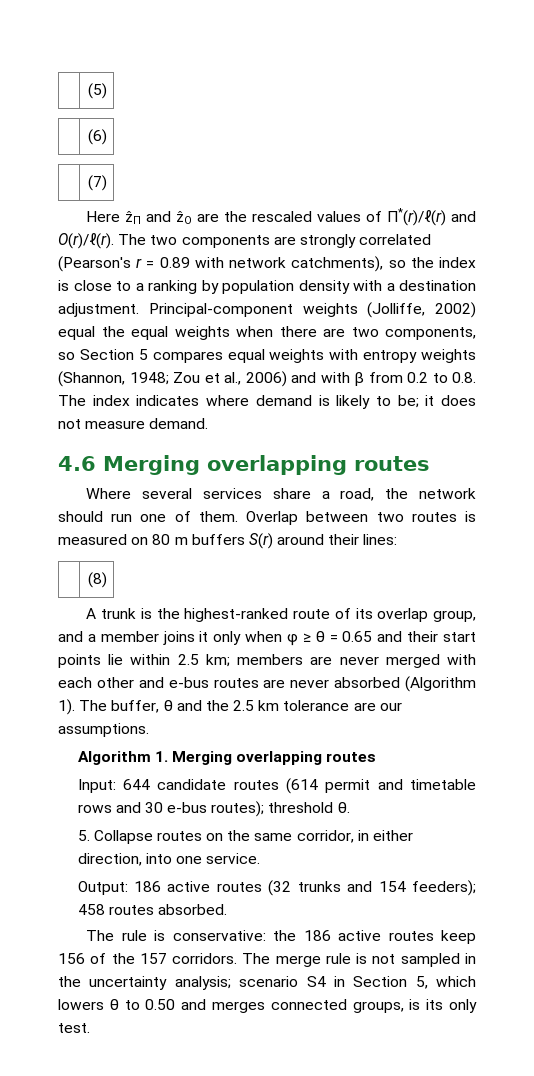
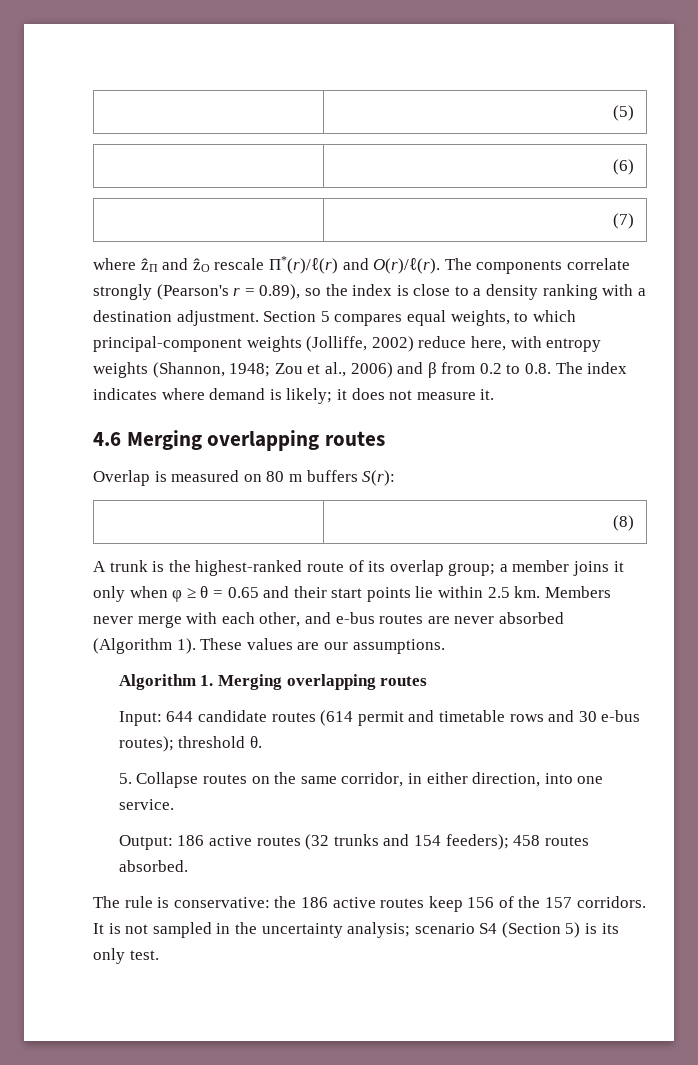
[86,211,121,222] Here -> [93,258,136,270] where
[197,208,476,226] [58,233,432,249] [58,256,384,272] are the rescaled values of Π*(r)/ℓ(r) and O(r)/ℓ(r). The two components are strongly correlated (Pearson's r = 0.89 with network catchments), -> [214,256,630,274] [93,284,301,300] rescale Π*(r)/ℓ(r) and O(r)/ℓ(r). The components correlate strongly (Pearson's r = 0.89),
[148,280,476,294] [58,302,476,318] [58,326,476,340] [58,349,325,363] ranking by population density with a destination adjustment. Principal-component weights (Jolliffe, 2002) equal the equal weights when there are two components, so Section 5 compares equal weights -> [486,284,646,300] [93,310,576,326] [93,336,506,352] density ranking with a destination adjustment. Section 5 compares equal weights, to which principal-component weights (Jolliffe, 2002) reduce here,
[320,372,350,383] with -> (424, 368) none
[336,395,419,409] likely to be; -> [286,388,333,404] likely;
[149,418,209,429] demand. -> [480,389,495,400] it.
[86,488,477,501] [58,511,457,525] Where several services share a road, the network should run one of them. Overlap between two routes -> [93,470,150,486] Overlap
[248,533,398,549] S(r) around their lines: -> [362,470,396,486] S(r):
[432,610,476,622] [58,631,83,642] group, and -> [448,563,496,576] group;
[205,654,440,668] km; members are never merged -> [514,586,611,598] [93,615,182,628] km. Members never merge
[96,677,134,688] other -> [259,612,301,627] other,
[79,700,350,713] The buffer, θ and the 2.5 km tolerance -> [200,638,293,650] These values
[242,953,351,967] The merge rule -> [93,923,104,934] It
[333,976,476,989] [58,999,404,1013] in Section 5, which lowers θ to 0.50 and merges connected groups, -> [501,922,581,938] (Section 5)

